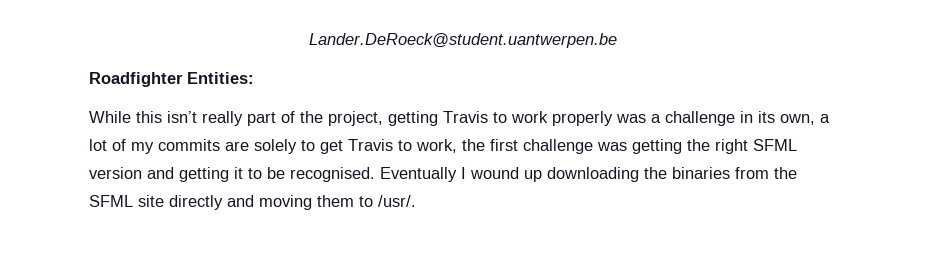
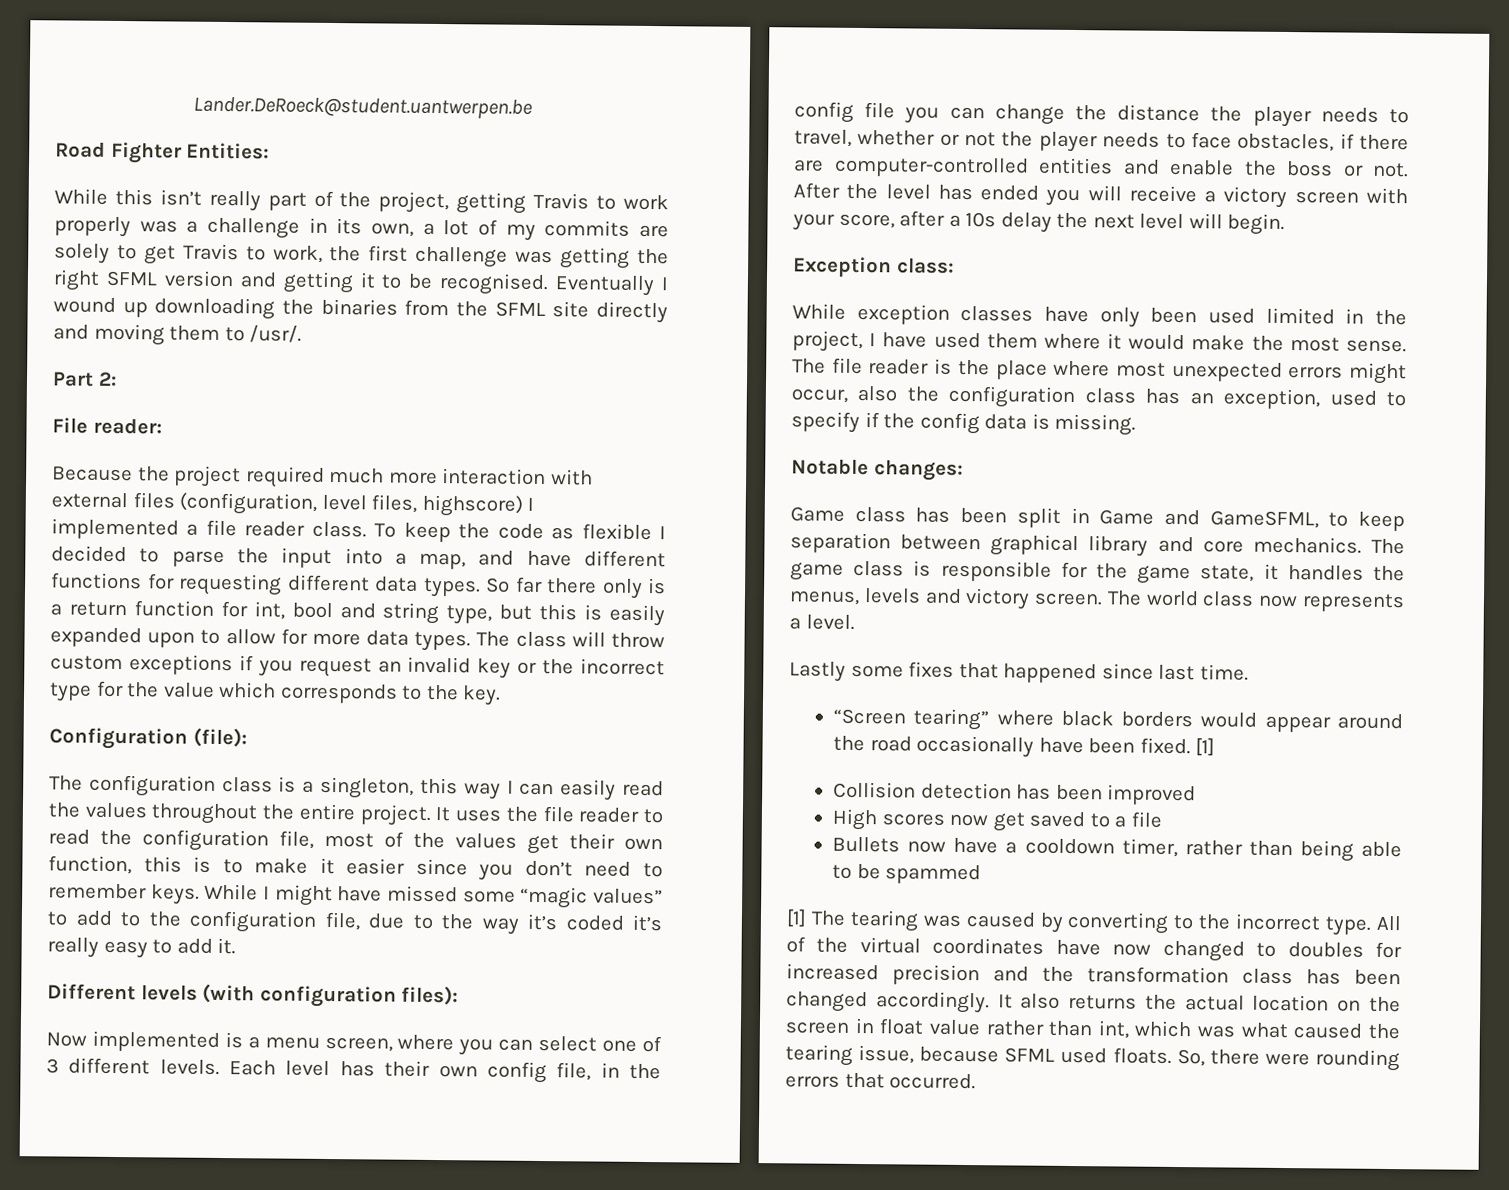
[89,72,183,87] Roadfighter -> [55,141,182,164] Road Fighter
(416, 201) none -> [52,371,118,387] [52,417,163,435] [52,465,593,488] [51,492,535,517] [51,518,666,543] [51,545,666,570] [51,572,666,599] [50,600,665,627] [50,627,665,652] [50,654,665,679] [49,680,502,706] [49,727,248,750] [49,774,664,801] [48,802,664,826] [48,829,663,855] [48,855,663,881] [48,883,664,909] [47,910,662,935] [47,937,237,959] [47,983,460,1008] [46,1030,662,1056] [46,1057,662,1084] [794,101,1409,128] [794,129,1409,153] [793,156,1409,178] [793,182,1408,209] [792,210,1286,235] [793,256,955,278] [792,303,1407,328] [792,330,1407,353] [792,357,1407,385] [791,385,1406,410] [791,411,1137,436] [791,458,964,481] [790,506,1405,532] [790,532,1405,557] [790,560,1405,585] [789,587,1405,613] [789,614,855,630] [789,661,1249,684] [833,708,1403,733] [833,735,1216,758] [833,781,1197,806] [832,808,1162,832] [832,836,1402,862] [832,863,982,885] [786,909,1402,936] [786,936,1402,962] [786,963,1401,986] [786,991,1401,1014] [785,1017,1400,1040] [785,1044,1401,1072] [785,1072,977,1090] // Part 2: // File reader: // Because the project required much more interaction with external files (configuration, level files, highscore) I implemented a file reader class. To keep the code as flexible I decided to parse the input into a map, and have different functions for requesting different data types. So far there only is a return function for int, bool and string type, but this is easily expanded upon to allow for more data types. The class will throw custom exceptions if you request an invalid key or the incorrect type for the value which corresponds to the key. // Configuration (file): // The configuration class is a singleton, this way I can easily read the values throughout the entire project. It uses the file reader to read the configuration file, most of the values get their own function, this is to make it easier since you don’t need to remember keys. While I might have missed some “magic values” to add to the configuration file, due to the way it’s coded it’s really easy to add it. // Different levels (with configuration files): // Now implemented is a menu screen, where you can select one of 3 different levels. Each level has their own config file, in the config file you can change the distance the player needs to travel, whether or not the player needs to face obstacles, if there are computer-controlled entities and enable the boss or not. After the level has ended you will receive a victory screen with your score, after a 10s delay the next level will begin. // Exception class: // While exception classes have only been used limited in the project, I have used them where it would make the most sense. The file reader is the place where most unexpected errors might occur, also the configuration class has an exception, used to specify if the config data is missing. // Notable changes: // Game class has been split in Game and GameSFML, to keep separation between graphical library and core mechanics. The game class is responsible for the game state, it handles the menus, levels and victory screen. The world class now represents a level. // Lastly some fixes that happened since last time. // “Screen tearing” where black borders would appear around the road occasionally have been fixed. [1] // Collision detection has been improved // High scores now get saved to a file // Bullets now have a cooldown timer, rather than being able to be spammed // [1] The tearing was caused by converting to the incorrect type. All of the virtual coordinates have now changed to doubles for increased precision and the transformation class has been changed accordingly. It also returns the actual location on the screen in float value rather than int, which was what caused the tearing issue, because SFML used floats. So, there were rounding errors that occurred.

